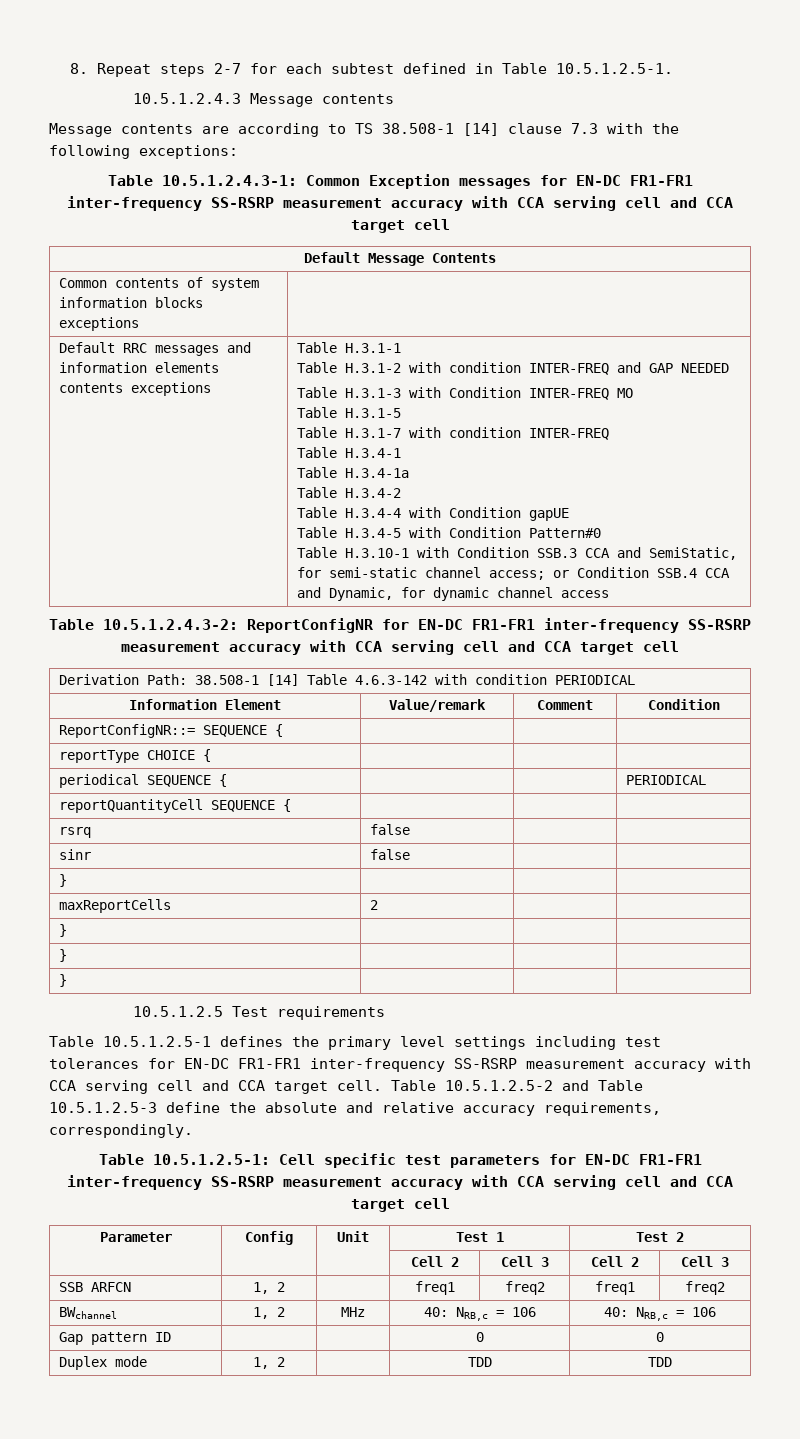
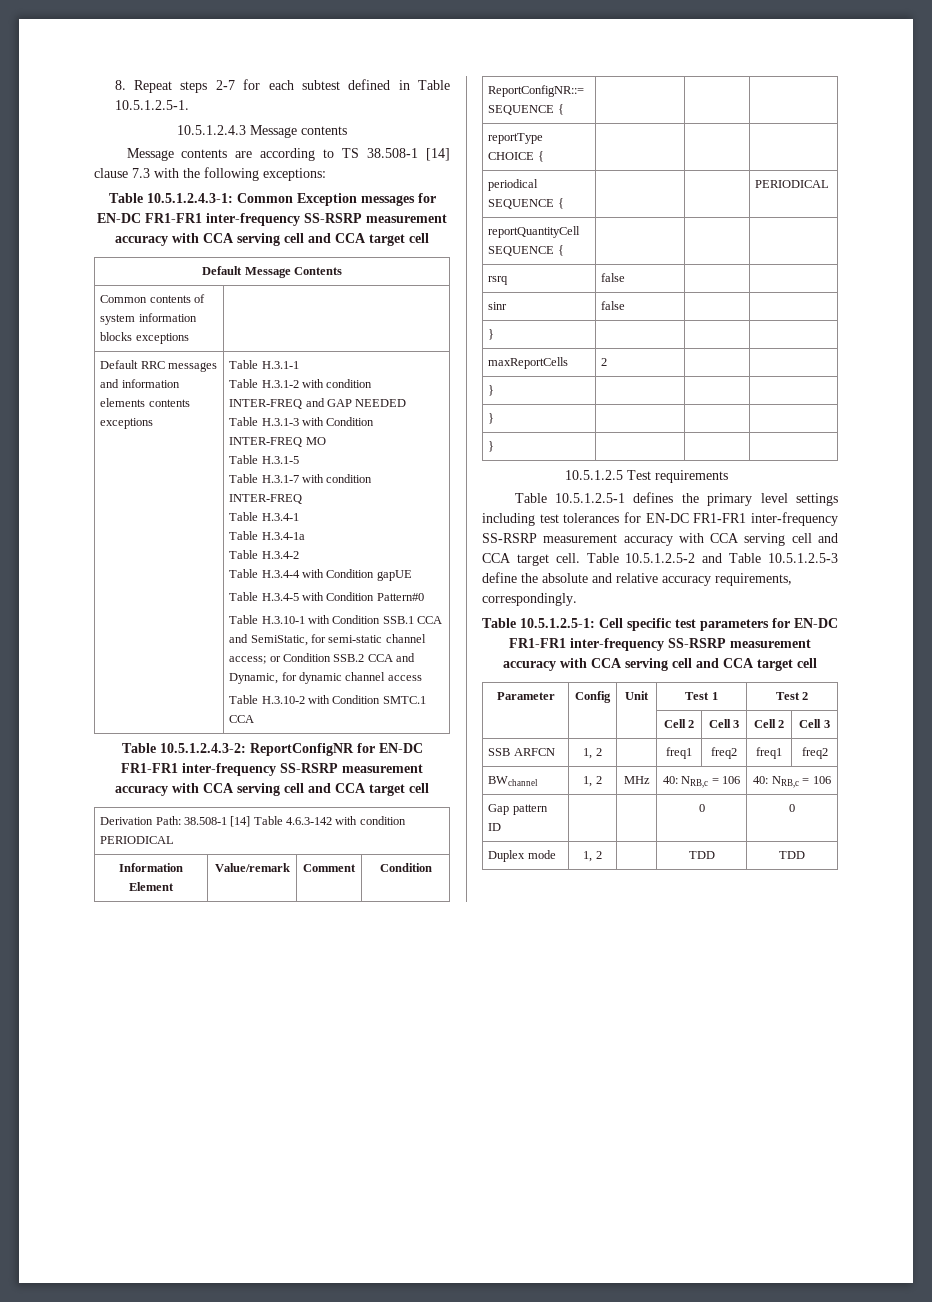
[537,548,578,558] SSB.3 -> [382,616,414,624] SSB.1
[657,568,698,578] SSB.4 -> [333,654,365,662] SSB.2
(610, 594) none -> [229,695,426,704] [229,715,255,723] // Table H.3.10-2 with Condition SMTC.1 CCA

